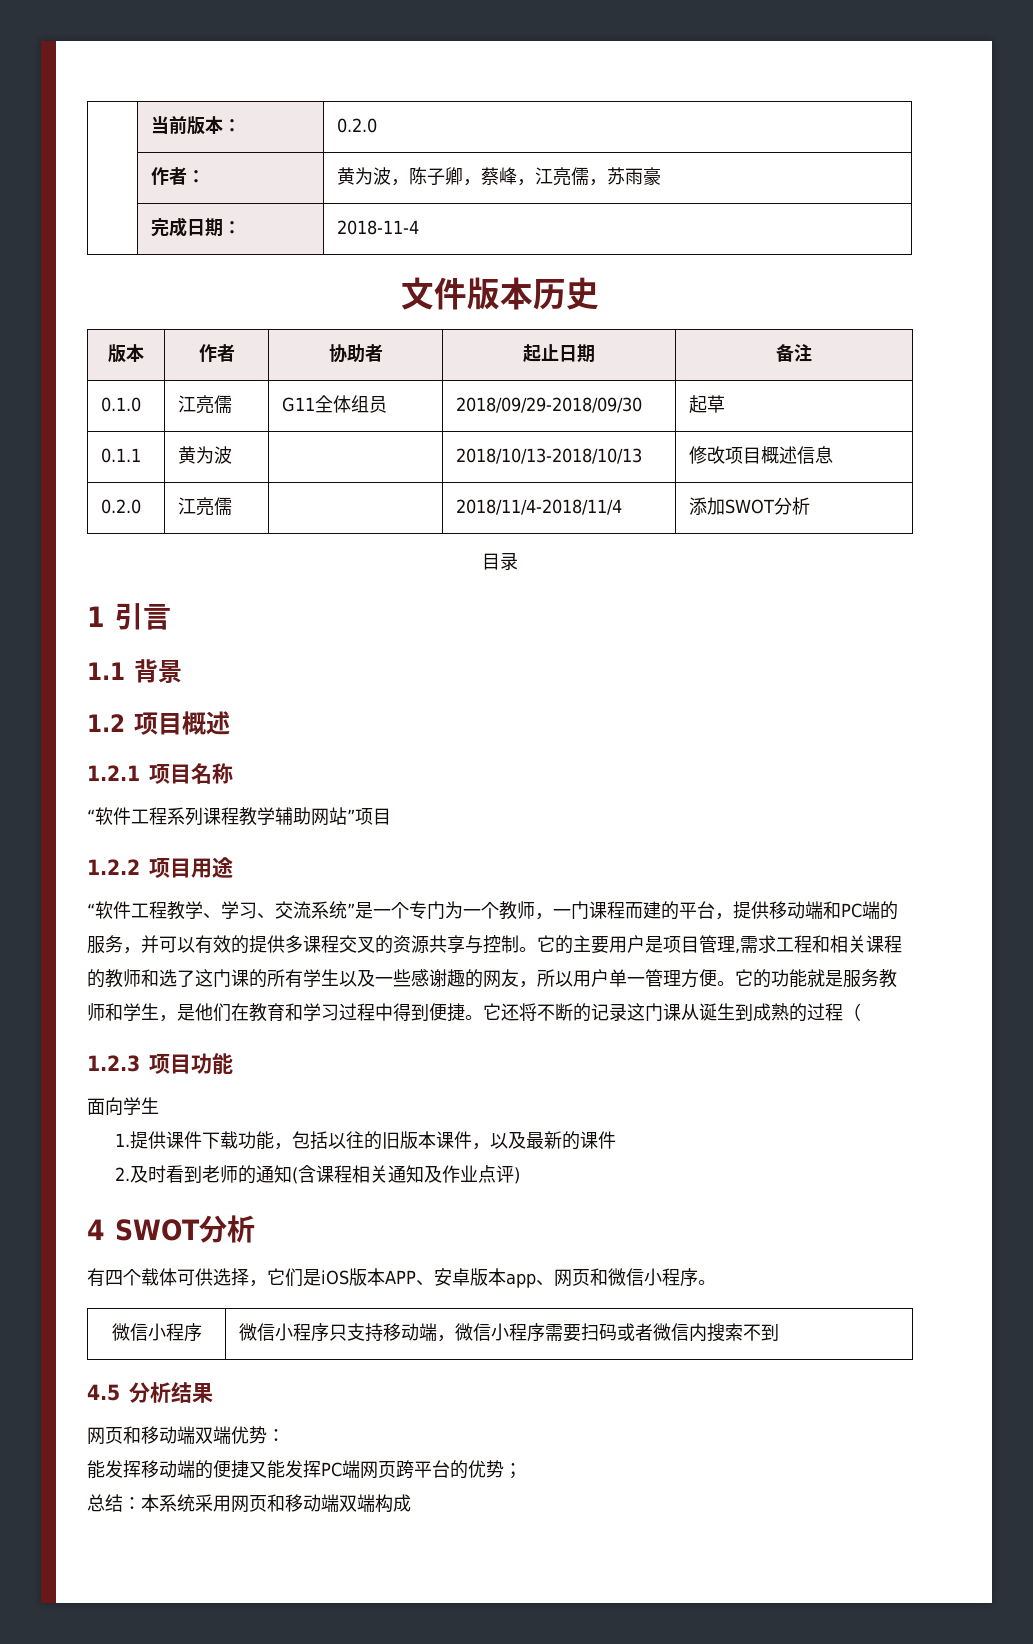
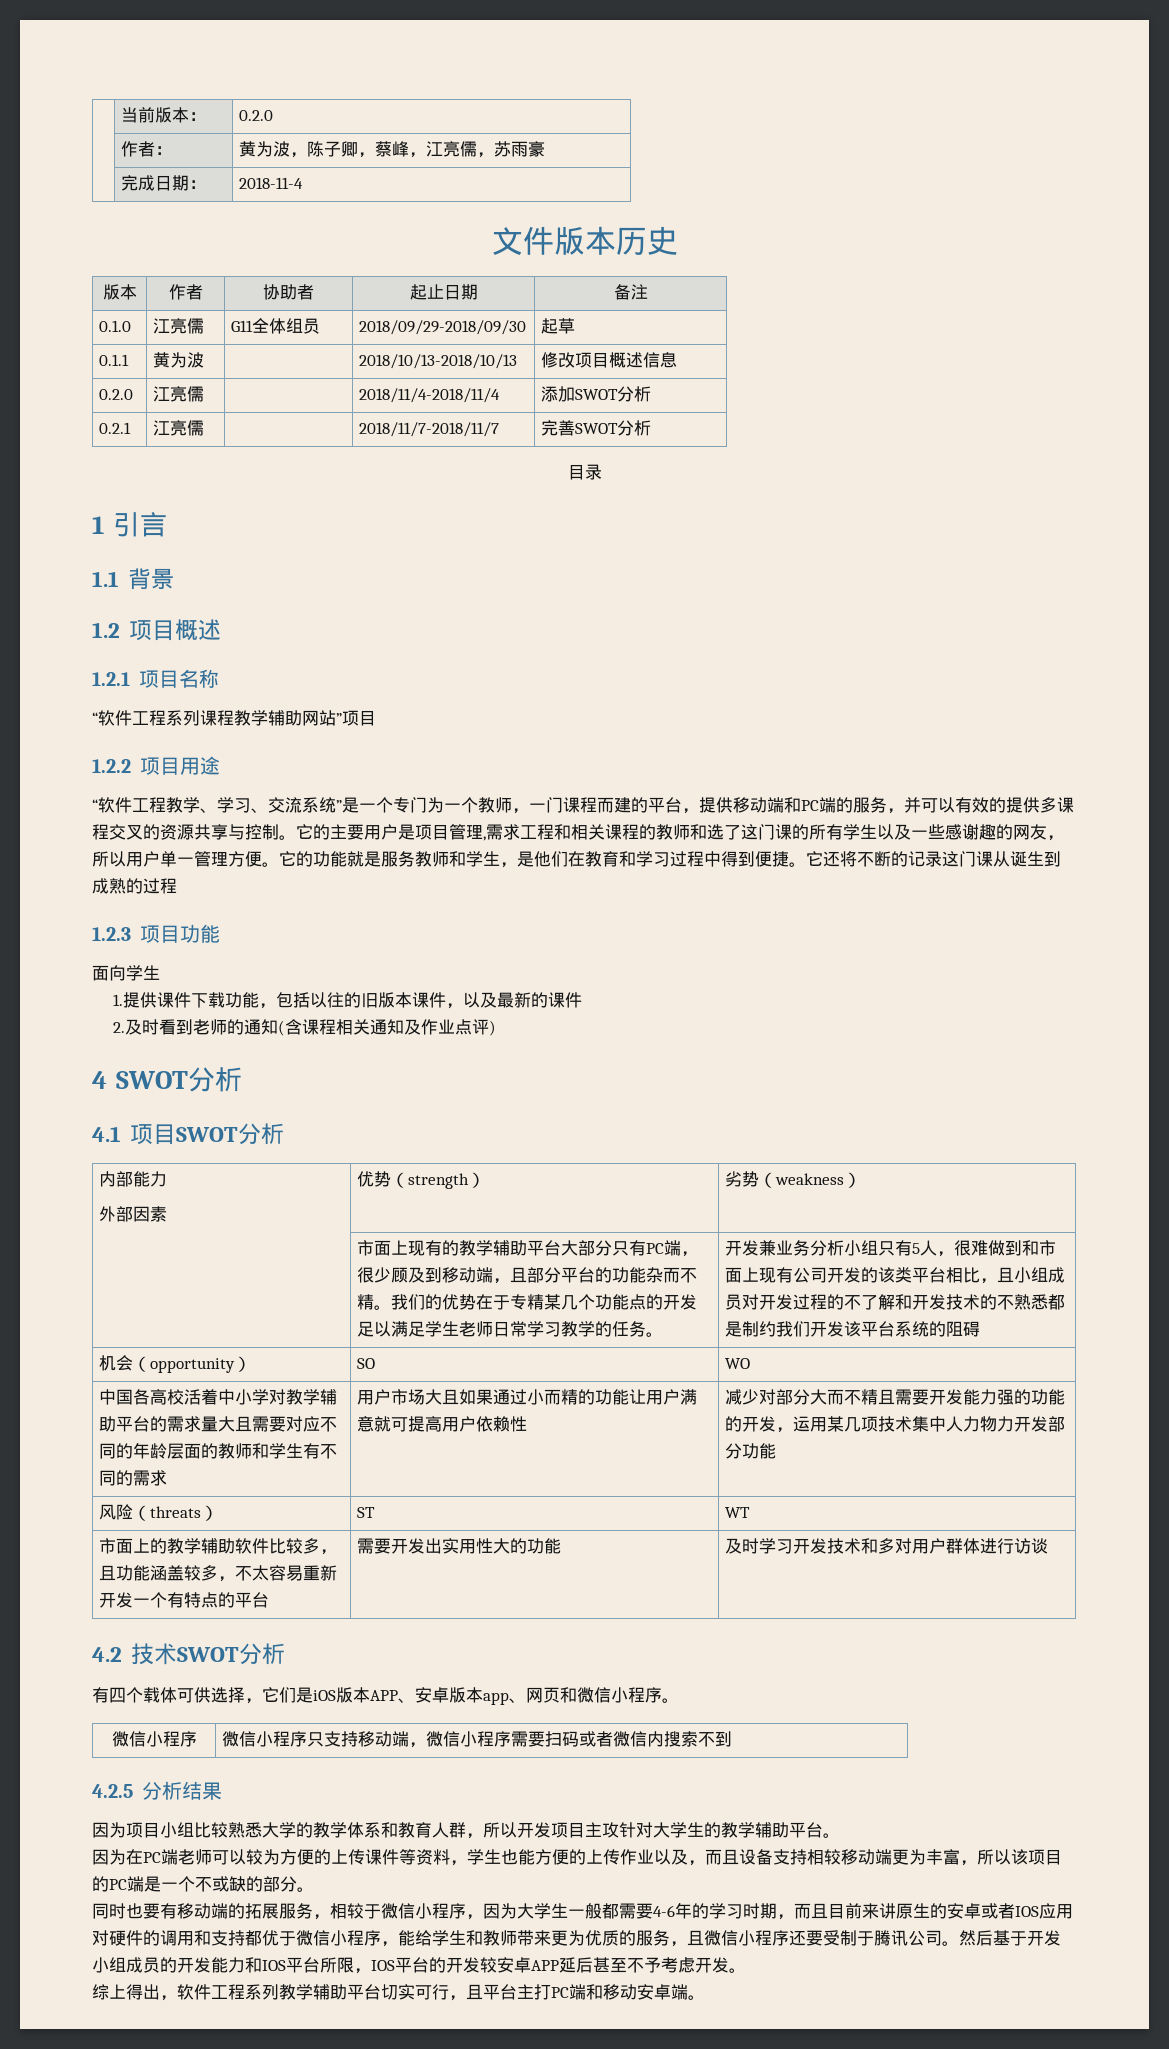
(811, 506) none -> [98,422,131,434] [152,420,204,436] [358,422,499,437] [540,420,651,436] // 0.2.1 | 江亮儒 | | 2018/11/7-2018/11/7 | 完善SWOT分析
[843,1003,861,1021] （ -> (177, 886) none
(256, 1229) none -> [92,1123,284,1145] [98,1171,167,1187] [98,1206,167,1222] [356,1171,485,1189] [724,1171,861,1188] [356,1240,698,1257] [356,1267,697,1284] [356,1294,697,1310] [356,1321,663,1337] [724,1240,1056,1257] [724,1267,1065,1284] [724,1294,1065,1310] [724,1321,980,1337] [98,1355,251,1373] [356,1358,375,1369] [724,1358,750,1369] [98,1389,337,1405] [98,1416,337,1432] [98,1442,337,1459] [98,1470,167,1486] [356,1389,697,1405] [356,1416,527,1432] [724,1389,1065,1405] [724,1416,1065,1433] [724,1443,776,1459] [98,1504,218,1521] [356,1507,375,1518] [724,1507,750,1518] [98,1538,337,1555] [98,1565,337,1582] [98,1592,269,1608] [356,1538,561,1554] [724,1538,1048,1554] [92,1643,285,1665] // 4.1项目SWOT分析 // 内部能力 // 外部因素 | 优势（strength） | 劣势（weakness） // | 市面上现有的教学辅助平台大部分只有PC端，很少顾及到移动端，且部分平台的功能杂而不精。我们的优势在于专精某几个功能点的开发足以满足学生老师日常学习教学的任务。 | 开发兼业务分析小组只有5人，很难做到和市面上现有公司开发的该类平台相比，且小组成员对开发过程的不了解和开发技术的不熟悉都是制约我们开发该平台系统的阻碍 // 机会（opportunity） | SO | WO // 中国各高校活着中小学对教学辅助平台的需求量大且需要对应不同的年龄层面的教师和学生有不同的需求 | 用户市场大且如果通过小而精的功能让用户满意就可提高用户依赖性 | 减少对部分大而不精且需要开发能力强的功能的开发，运用某几项技术集中人力物力开发部分功能 // 风险（threats） | ST | WT // 市面上的教学辅助软件比较多，且功能涵盖较多，不太容易重新开发一个有特点的平台 | 需要开发出实用性大的功能 | 及时学习开发技术和多对用户群体进行访谈 // 4.2技术SWOT分析
[87,1384,120,1401] 4.5 -> [92,1784,133,1798] 4.2.5
[87,1426,285,1445] [87,1460,522,1479] [87,1494,411,1513] 网页和移动端双端优势： // 能发挥移动端的便捷又能发挥PC端网页跨平台的优势； // 总结：本系统采用网页和移动端双端构成 -> [92,1822,840,1839] [92,1849,1062,1866] [92,1876,314,1892] [92,1902,1073,1920] [92,1930,1061,1947] [92,1957,746,1974] [92,1984,705,2001] 因为项目小组比较熟悉大学的教学体系和教育人群，所以开发项目主攻针对大学生的教学辅助平台。 // 因为在PC端老师可以较为方便的上传课件等资料，学生也能方便的上传作业以及，而且设备支持相较移动端更为丰富，所以该项目的PC端是一个不或缺的部分。 // 同时也要有移动端的拓展服务，相较于微信小程序，因为大学生一般都需要4-6年的学习时期，而且目前来讲原生的安卓或者IOS应用对硬件的调用和支持都优于微信小程序，能给学生和教师带来更为优质的服务，且微信小程序还要受制于腾讯公司。然后基于开发小组成员的开发能力和IOS平台所限，IOS平台的开发较安卓APP延后甚至不予考虑开发。 // 综上得出，软件工程系列教学辅助平台切实可行，且平台主打PC端和移动安卓端。

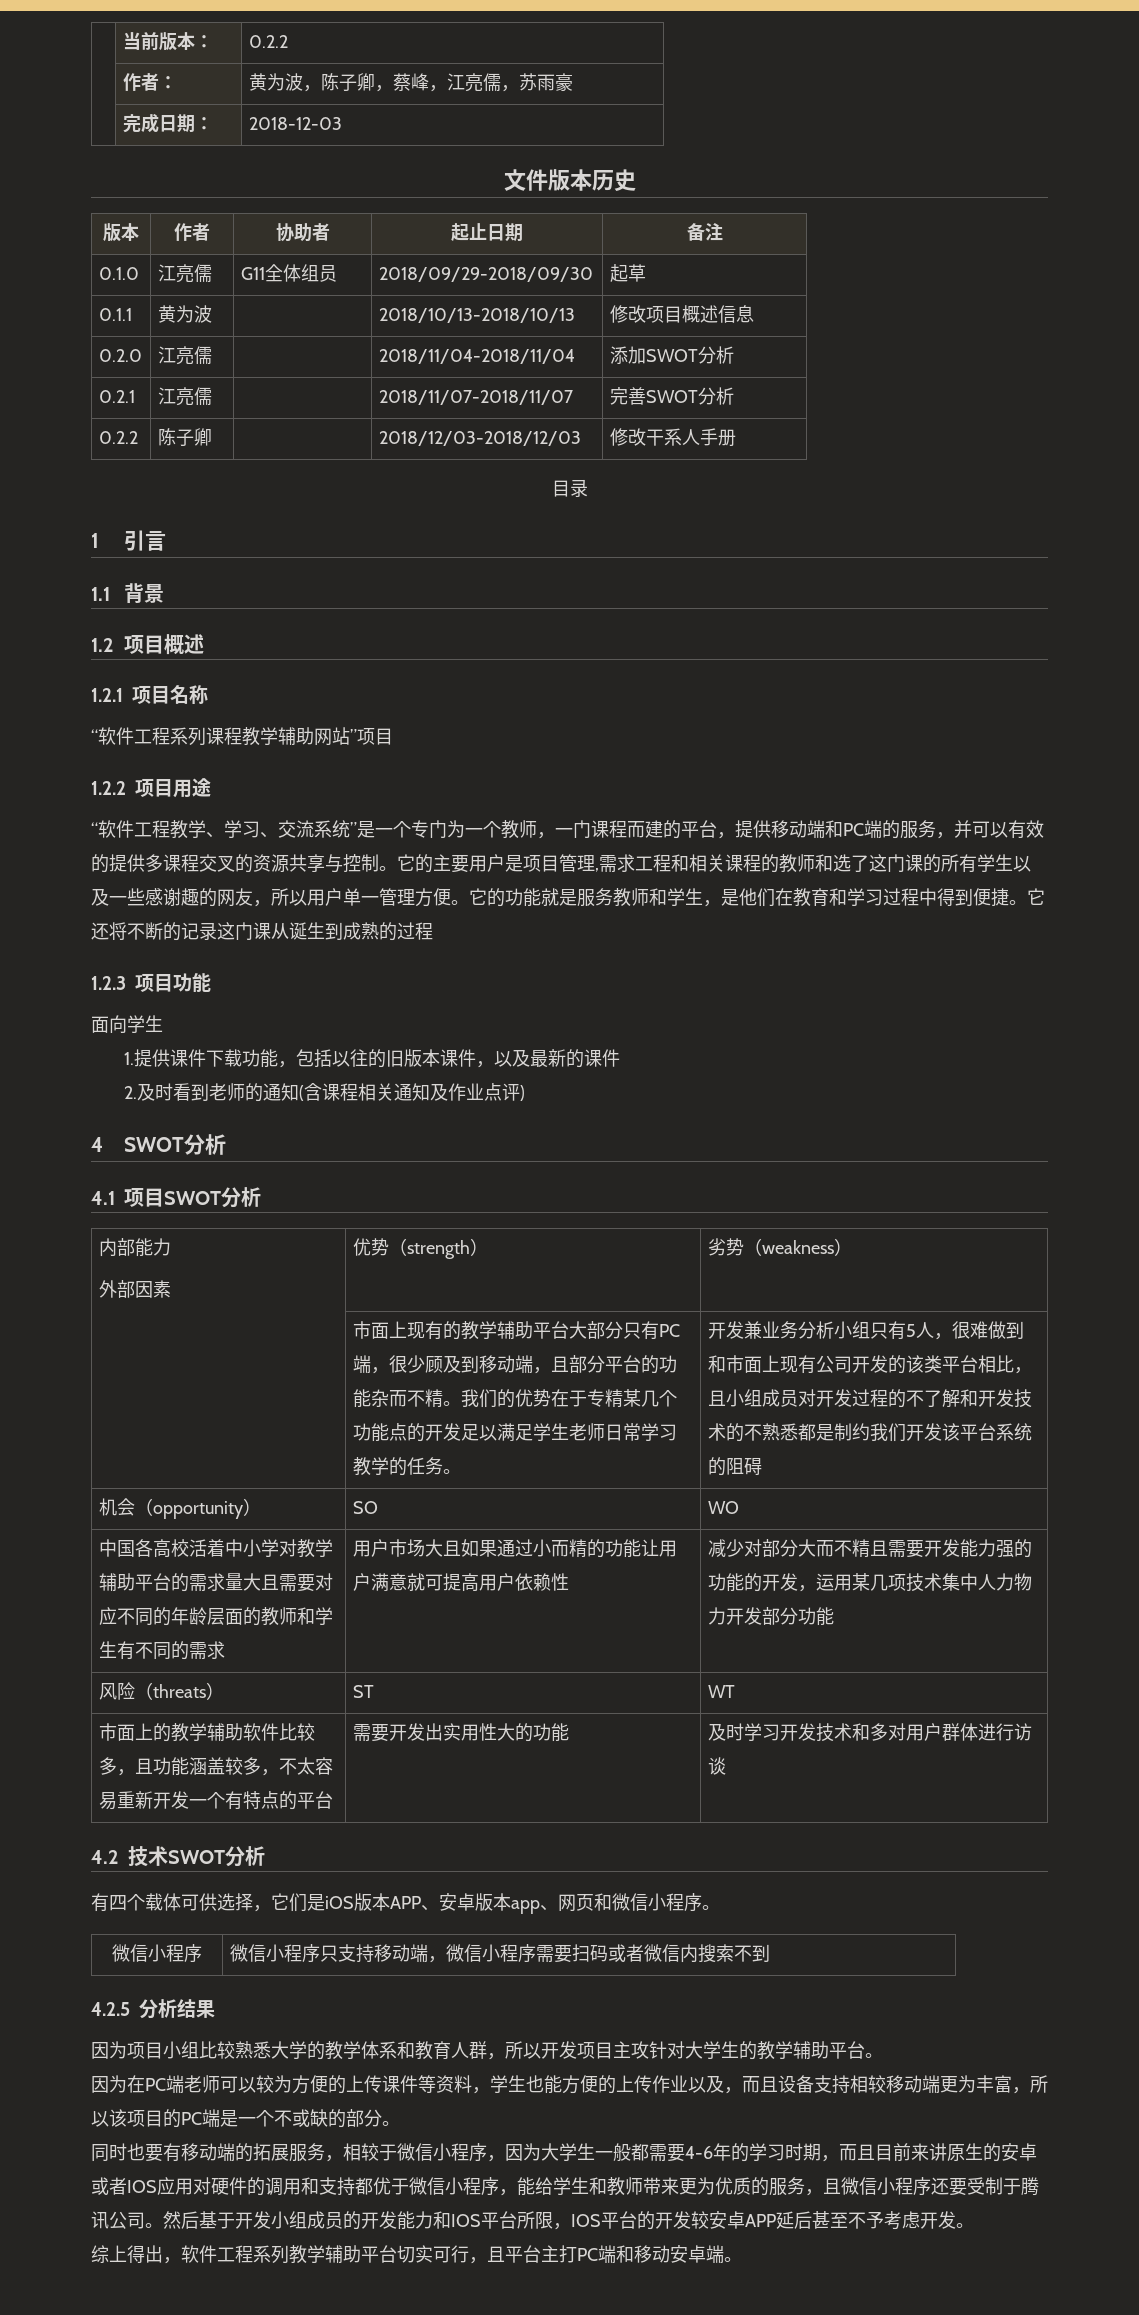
[238,110,273,121] 0.2.0 -> [248,35,288,48] 0.2.2
[238,177,303,189] 2018-11-4 -> [248,117,342,130] 2018-12-03
[358,388,500,403] 2018/11/4-2018/11/4 -> [378,349,575,364] 2018/11/04-2018/11/04
[358,422,499,437] 2018/11/7-2018/11/7 -> [378,390,573,405] 2018/11/07-2018/11/07
(651, 428) none -> [98,431,138,444] [157,428,212,447] [378,431,581,446] [609,428,736,446] // 0.2.2 | 陈子卿 | | 2018/12/03-2018/12/03 | 修改干系人手册

